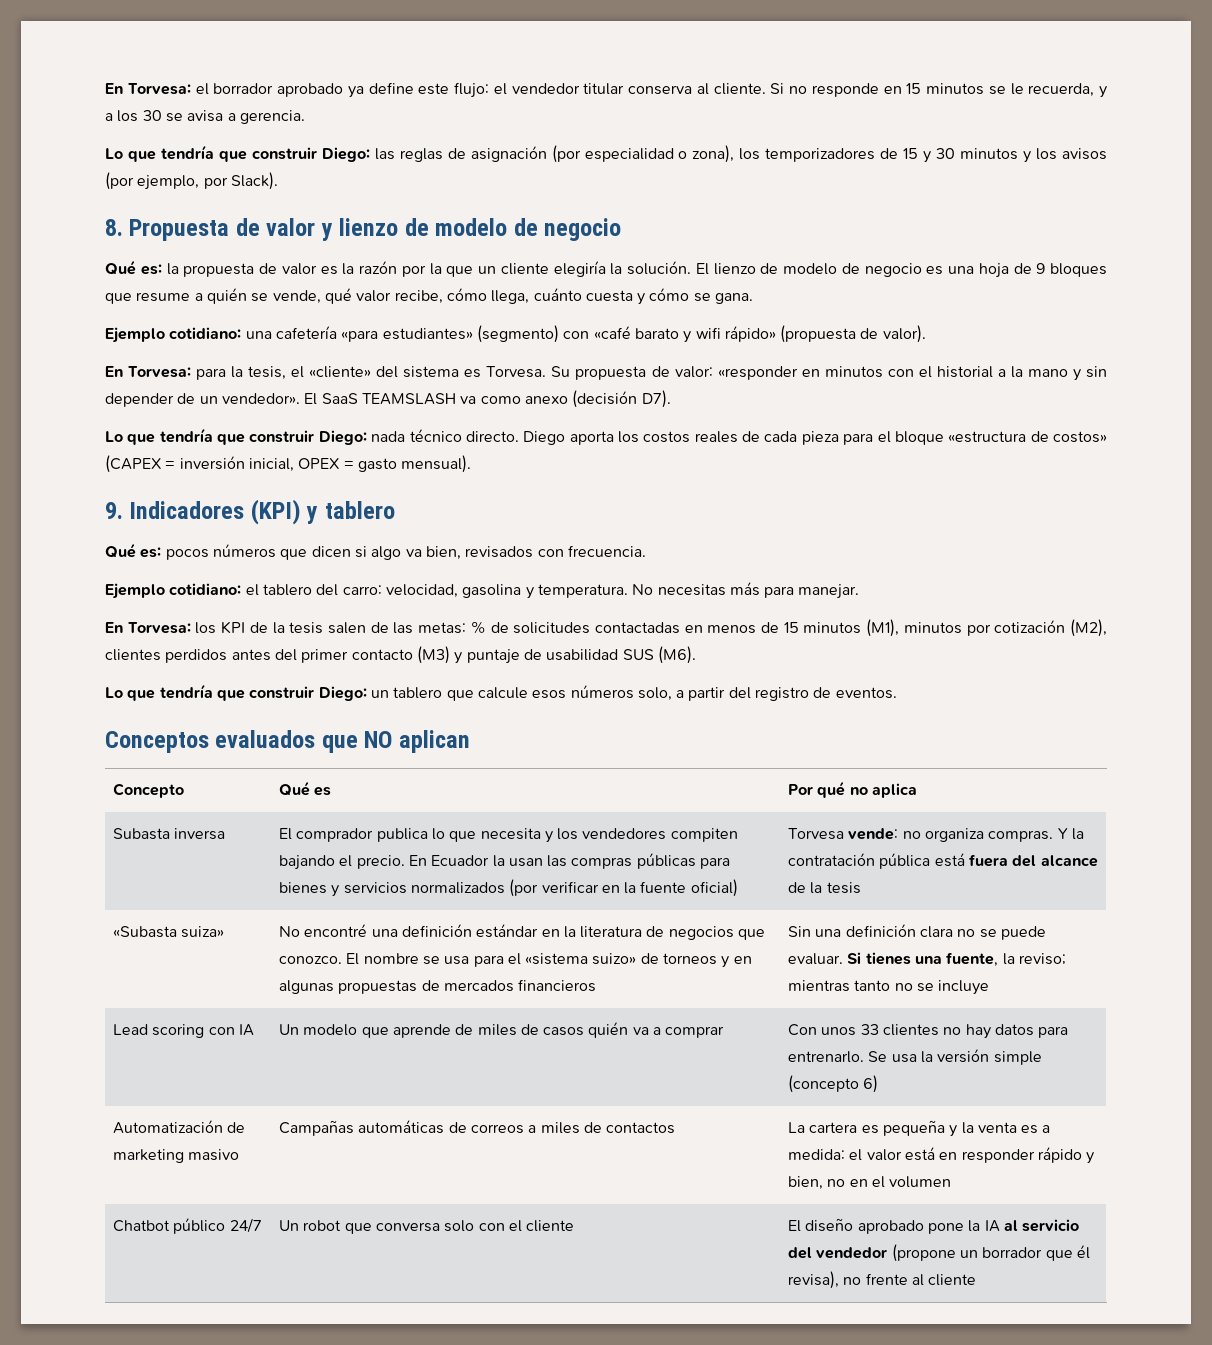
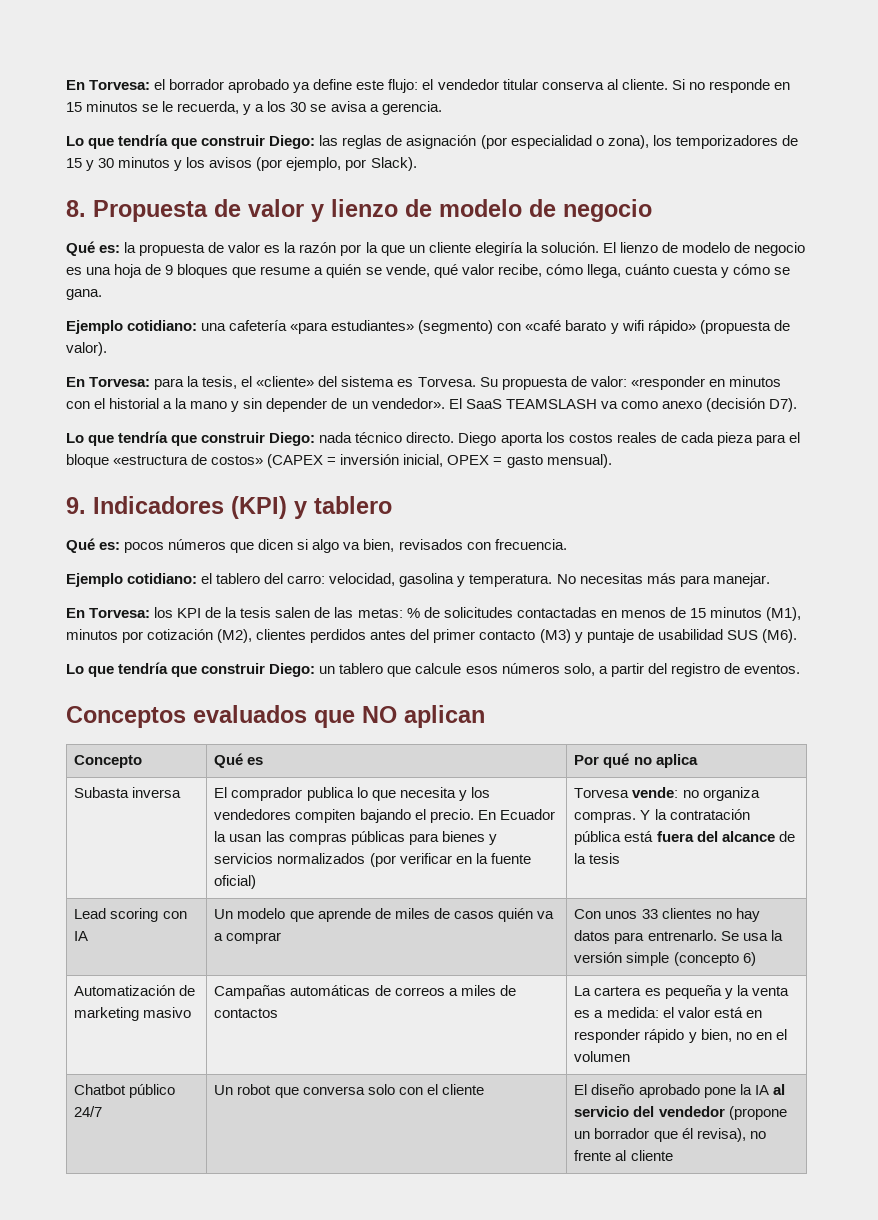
[112,926,225,938] [278,924,766,940] [278,953,752,968] [278,979,597,994] [787,924,1046,940] [787,952,1066,967] [787,980,990,995] // «Subasta suiza» | No encontré una definición estándar en la literatura de negocios que conozco. El nombre se usa para el «sistema suizo» de torneos y en algunas propuestas de mercados financieros | Sin una definición clara no se puede evaluar. Si tienes una fuente, la reviso; mientras tanto no se incluye -> (621, 858) none

